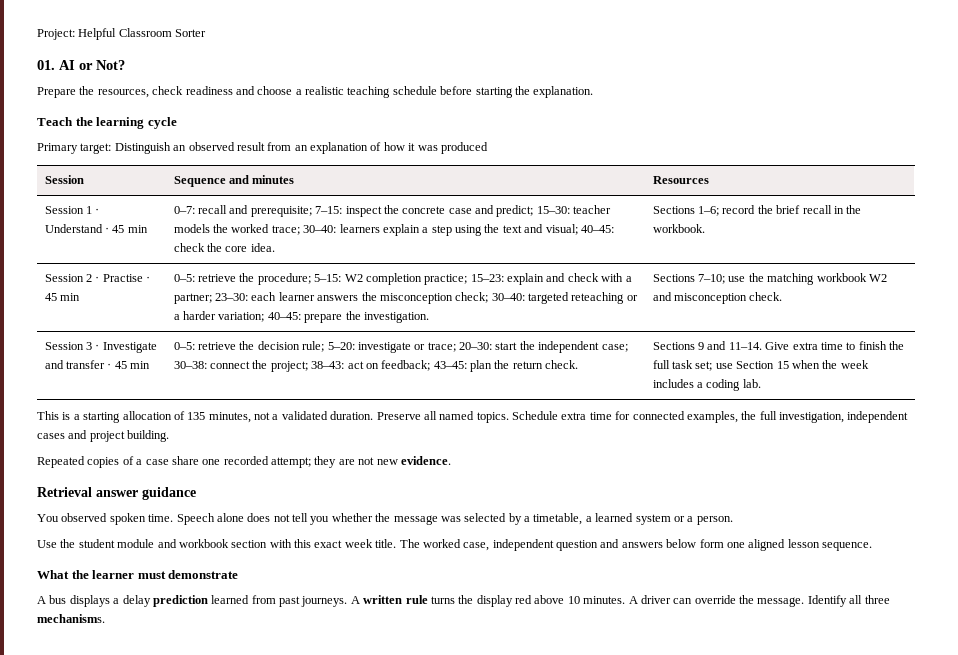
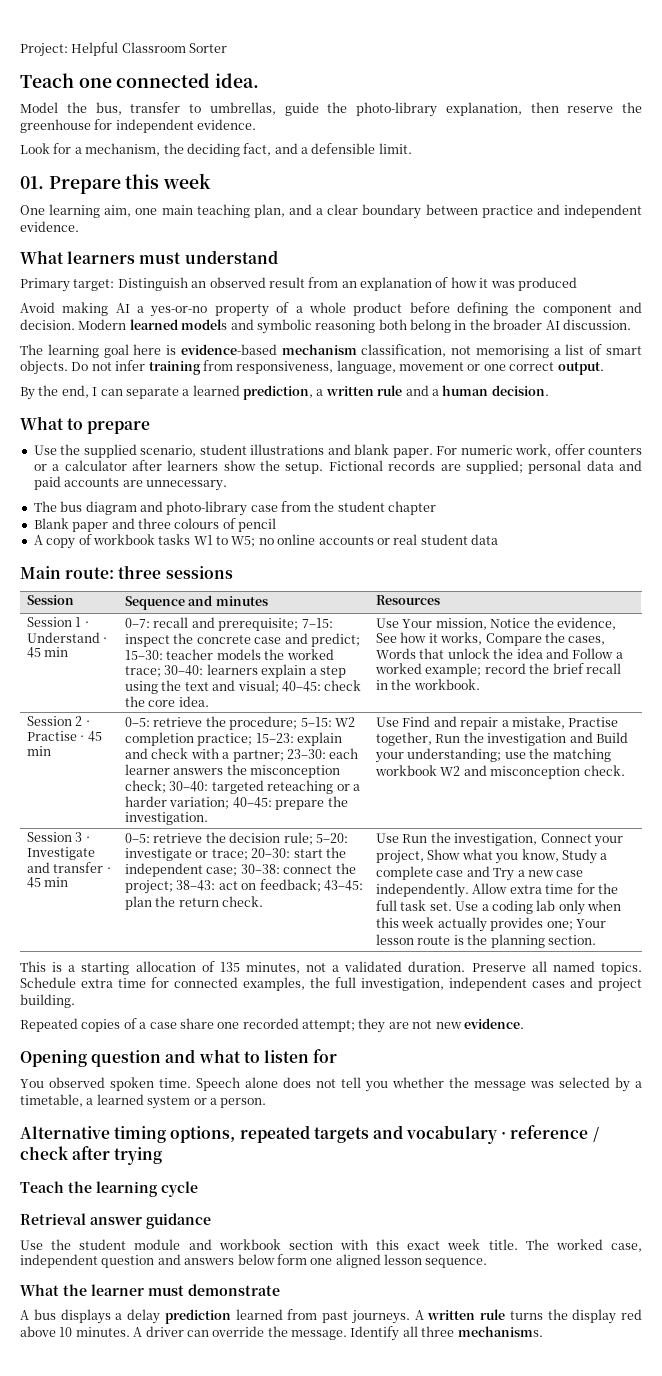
[37,60,125,70] [37,86,594,98] [37,117,177,129] 01. AI or Not? // Prepare the resources, check readiness and choose a realistic teaching schedule before starting the explanation. // Teach the learning cycle -> [20,73,260,88] [20,102,642,117] [20,119,257,133] [20,143,412,157] [20,173,212,194] [20,204,642,219] [20,221,79,232] [20,250,278,264] Teach one connected idea. // Model the bus, transfer to umbrellas, guide the photo-library explanation, then reserve the greenhouse for independent evidence. // Look for a mechanism, the deciding fact, and a defensible limit. // 01. Prepare this week // One learning aim, one main teaching plan, and a clear boundary between practice and independent evidence. // What learners must understand
(488, 148) none -> [20,302,642,317] [20,319,631,334] [20,344,642,358] [20,360,604,375] [20,385,549,400] [20,416,151,434] [33,444,642,458] [33,460,642,474] [33,476,227,491] [33,501,437,516] [33,518,276,532] [33,534,498,549] [20,565,233,579] // Avoid making AI a yes-or-no property of a whole product before defining the component and decision. Modern learned models and symbolic reasoning both belong in the broader AI discussion. // The learning goal here is evidence-based mechanism classification, not memorising a list of smart objects. Do not infer training from responsiveness, language, movement or one correct output. // By the end, I can separate a learned prediction, a written rule and a human decision. // What to prepare // Use the supplied scenario, student illustrations and blank paper. For numeric work, offer counters or a calculator after learners show the setup. Fictional records are supplied; personal data and paid accounts are unnecessary. // The bus diagram and photo-library case from the student chapter // Blank paper and three colours of pencil // A copy of workbook tasks W1 to W5; no online accounts or real student data // Main route: three sessions
[652,206,720,216] Sections 1–6; -> [376,617,616,630] [376,632,606,646] [376,648,623,659] [375,663,482,677] Use Your mission, Notice the evidence, See how it works, Compare the cases, Words that unlock the idea and Follow a worked example;
[652,274,726,284] Sections 7–10; -> [376,716,619,730] [376,732,628,746] [375,748,502,763] Use Find and repair a mistake, Practise together, Run the investigation and Build your understanding;
[652,341,905,350] [652,360,869,371] [652,379,761,391] Sections 9 and 11–14. Give extra time to finish the full task set; use Section 15 when the week includes a coding lab. -> [376,832,623,847] [376,849,608,864] [376,866,584,881] [376,883,618,898] [376,900,622,915] [376,917,606,932] [376,934,596,948] Use Run the investigation, Connect your project, Show what you know, Study a complete case and Try a new case independently. Allow extra time for the full task set. Use a coding lab only when this week actually provides one; Your lesson route is the planning section.
[37,487,196,500] Retrieval answer guidance -> [20,1049,338,1067] Opening question and what to listen for
(733, 520) none -> [20,1125,599,1144] [20,1146,163,1165] [20,1181,198,1197] [20,1213,211,1229] // Alternative timing options, repeated targets and vocabulary · reference / check after trying // Teach the learning cycle // Retrieval answer guidance

